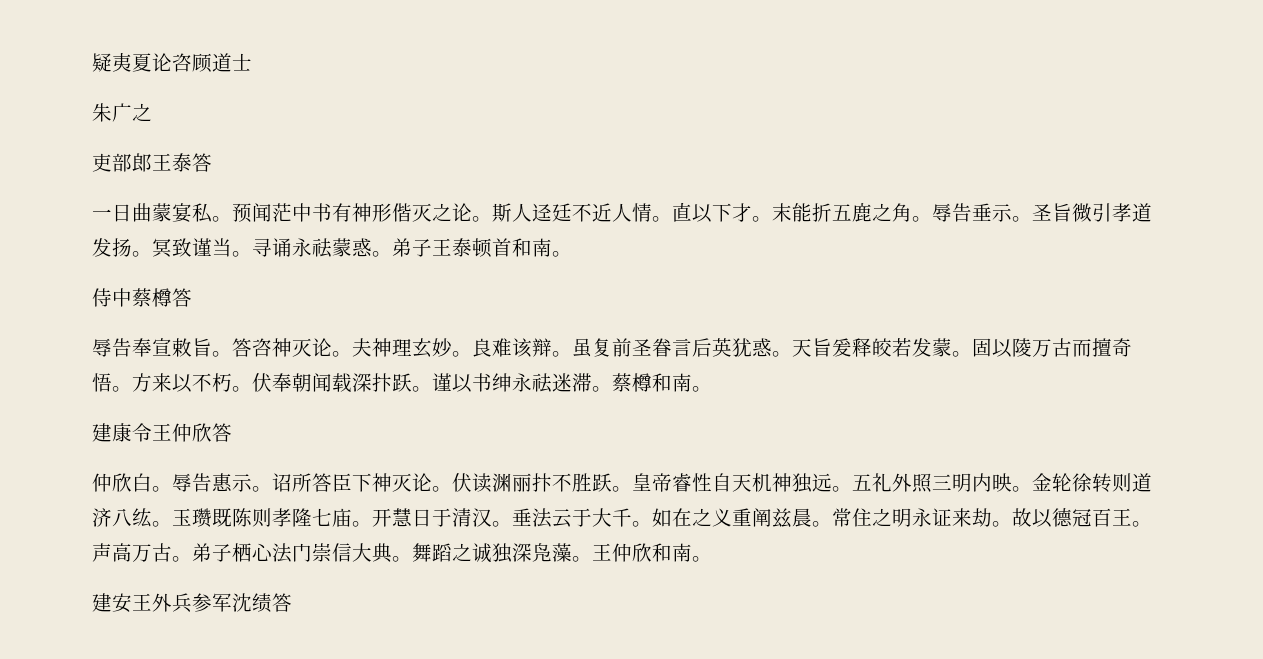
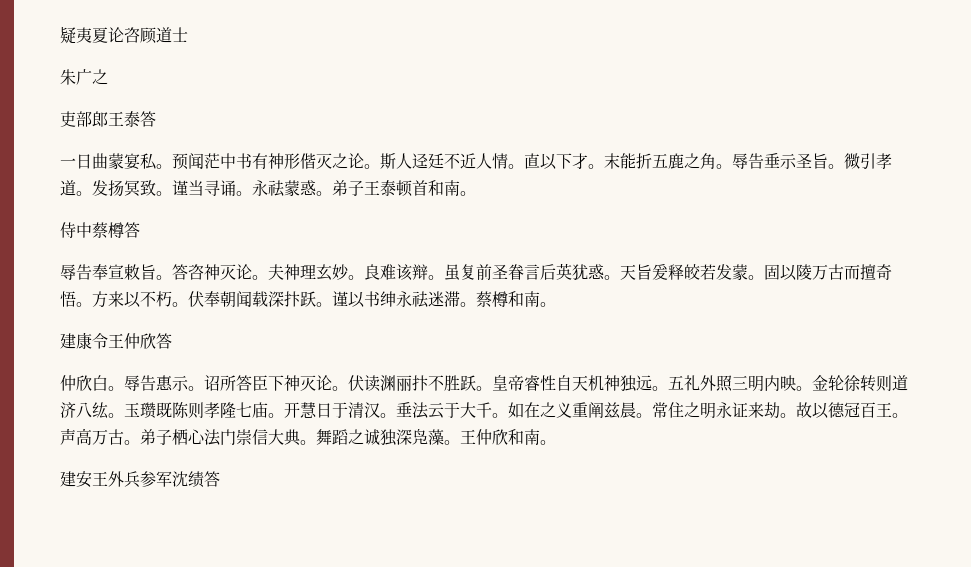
[1012,203,1072,222] 。圣旨 -> [796,153,844,169] 圣旨。
[92,238,292,258] 发扬。冥致谨当。寻诵 -> [76,180,252,197] 。发扬冥致。谨当寻诵。

